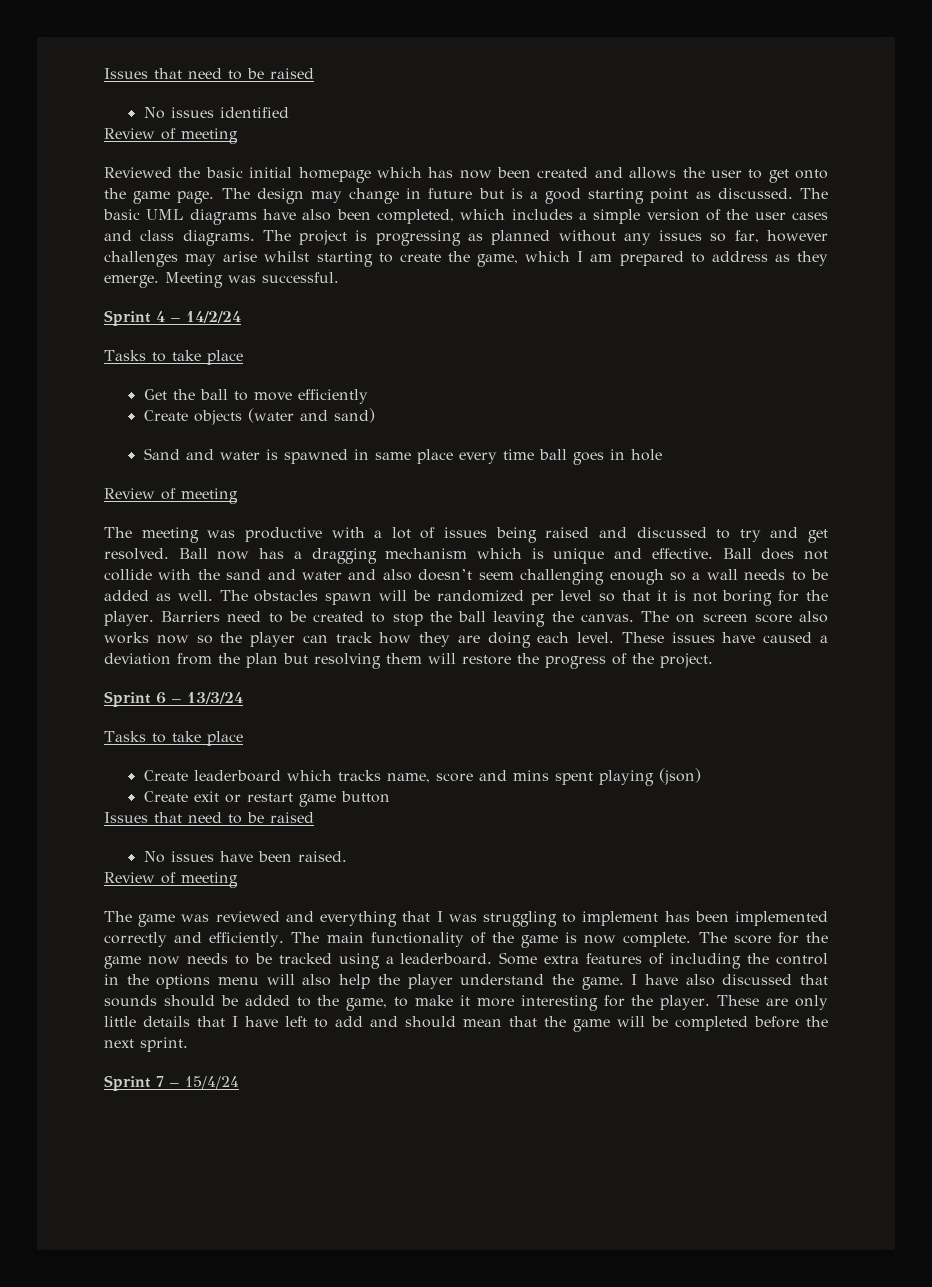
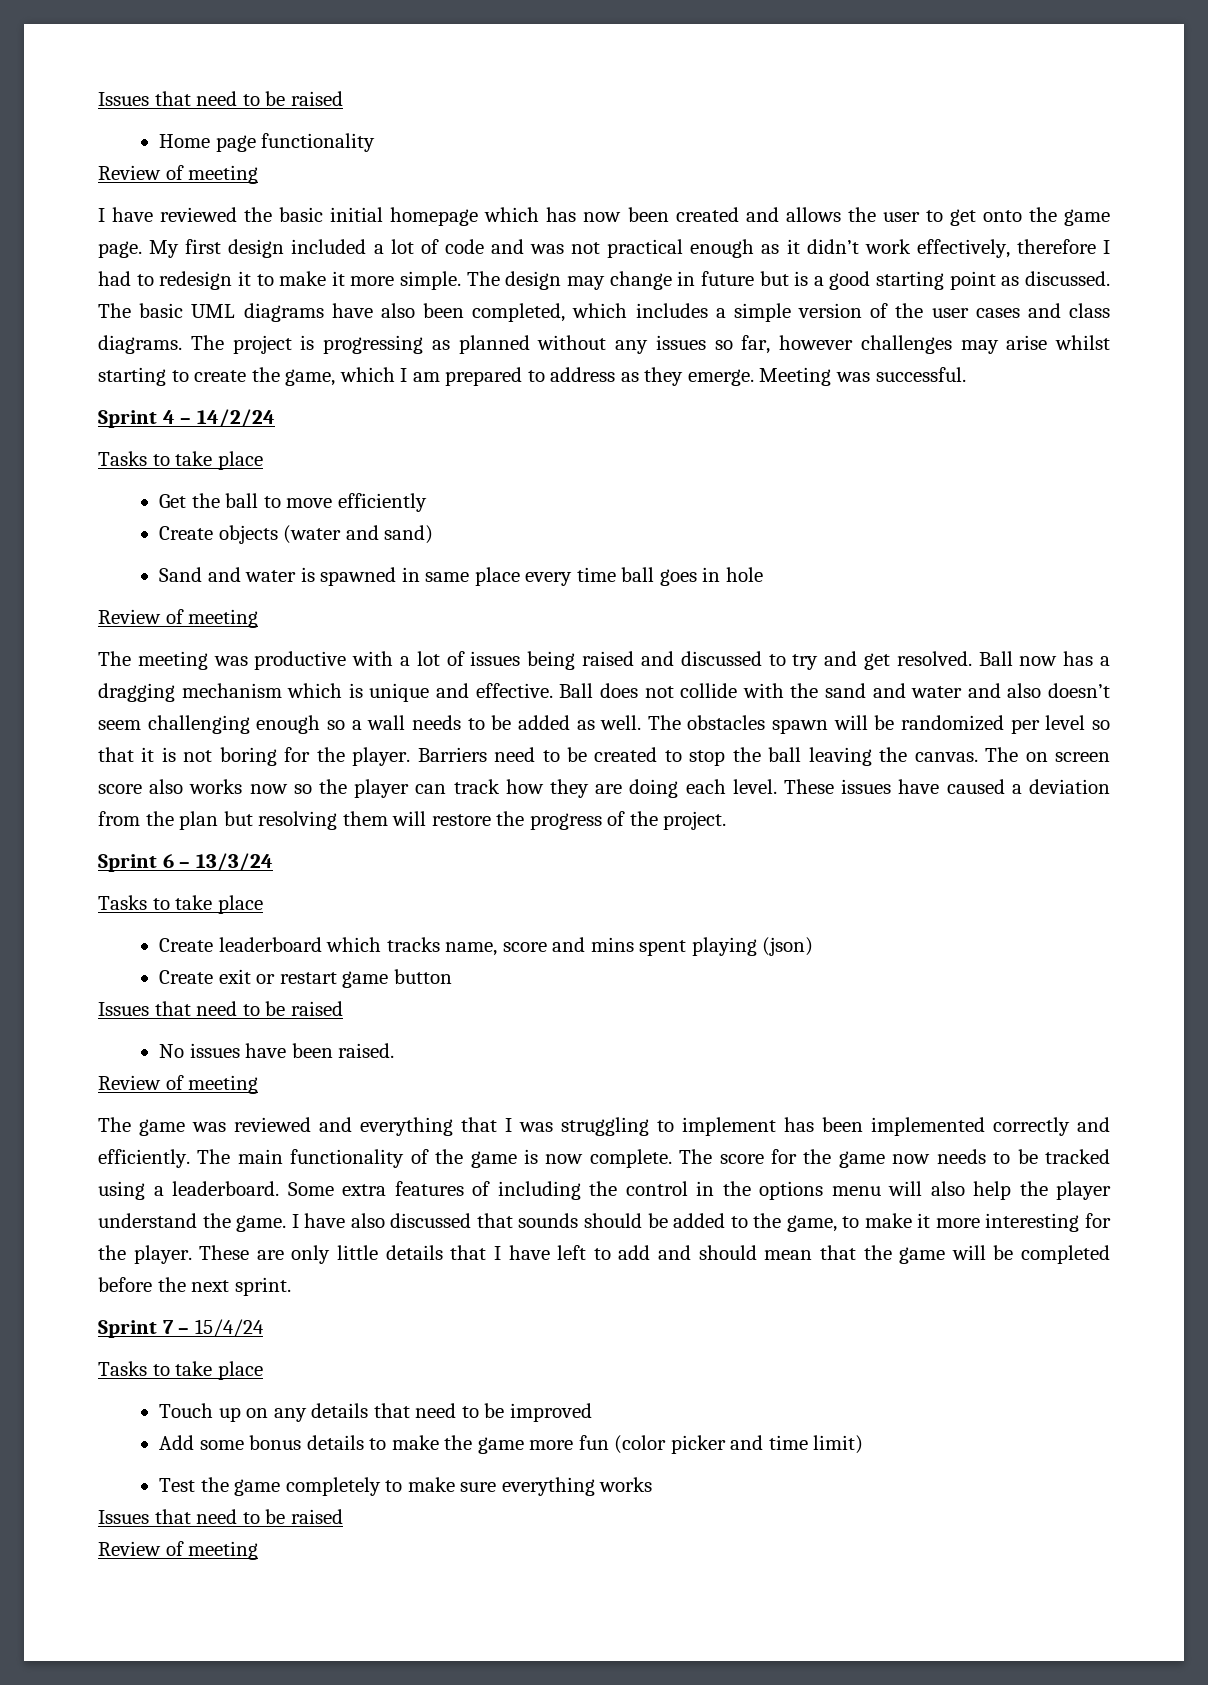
[104,68,314,80] [143,107,289,119] [104,128,238,144] [104,167,172,178] Issues that need to be raised // No issues identified // Review of meeting // Reviewed -> [98,91,343,106] [158,133,376,152] [98,165,259,184] [98,207,238,222] Issues that need to be raised // Home page functionality // Review of meeting // I have reviewed
(215, 197) none -> [149,239,1111,258] [98,271,462,290] My first design included a lot of code and was not practical enough as it didn’t work effectively, therefore I had to redesign it to make it more simple.
(239, 1082) none -> [98,1361,263,1380] [158,1403,592,1422] [158,1435,864,1454] [158,1477,653,1496] [98,1509,343,1524] [98,1541,259,1560] // Tasks to take place // Touch up on any details that need to be improved // Add some bonus details to make the game more fun (color picker and time limit) // Test the game completely to make sure everything works // Issues that need to be raised // Review of meeting

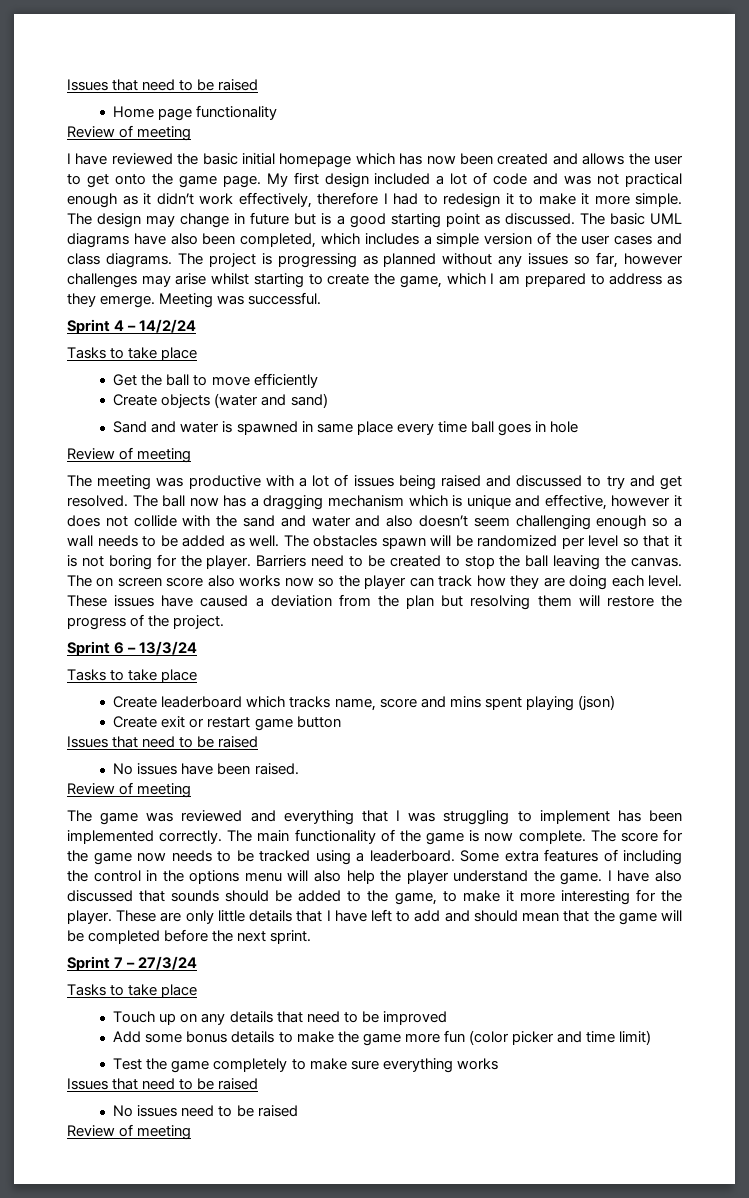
[978,651,1013,666] Ball -> [132,495,186,507] The ball
[475,683,594,698] effective. Ball -> [544,494,682,510] effective, however it
[993,1117,1110,1136] [98,1149,190,1168] correctly and efficiently. -> [159,830,223,844] correctly.
[194,1319,264,1337] 15/4/24 -> [138,956,198,970] 27/3/24
(343, 1516) none -> [113,1105,298,1117] // No issues need to be raised

